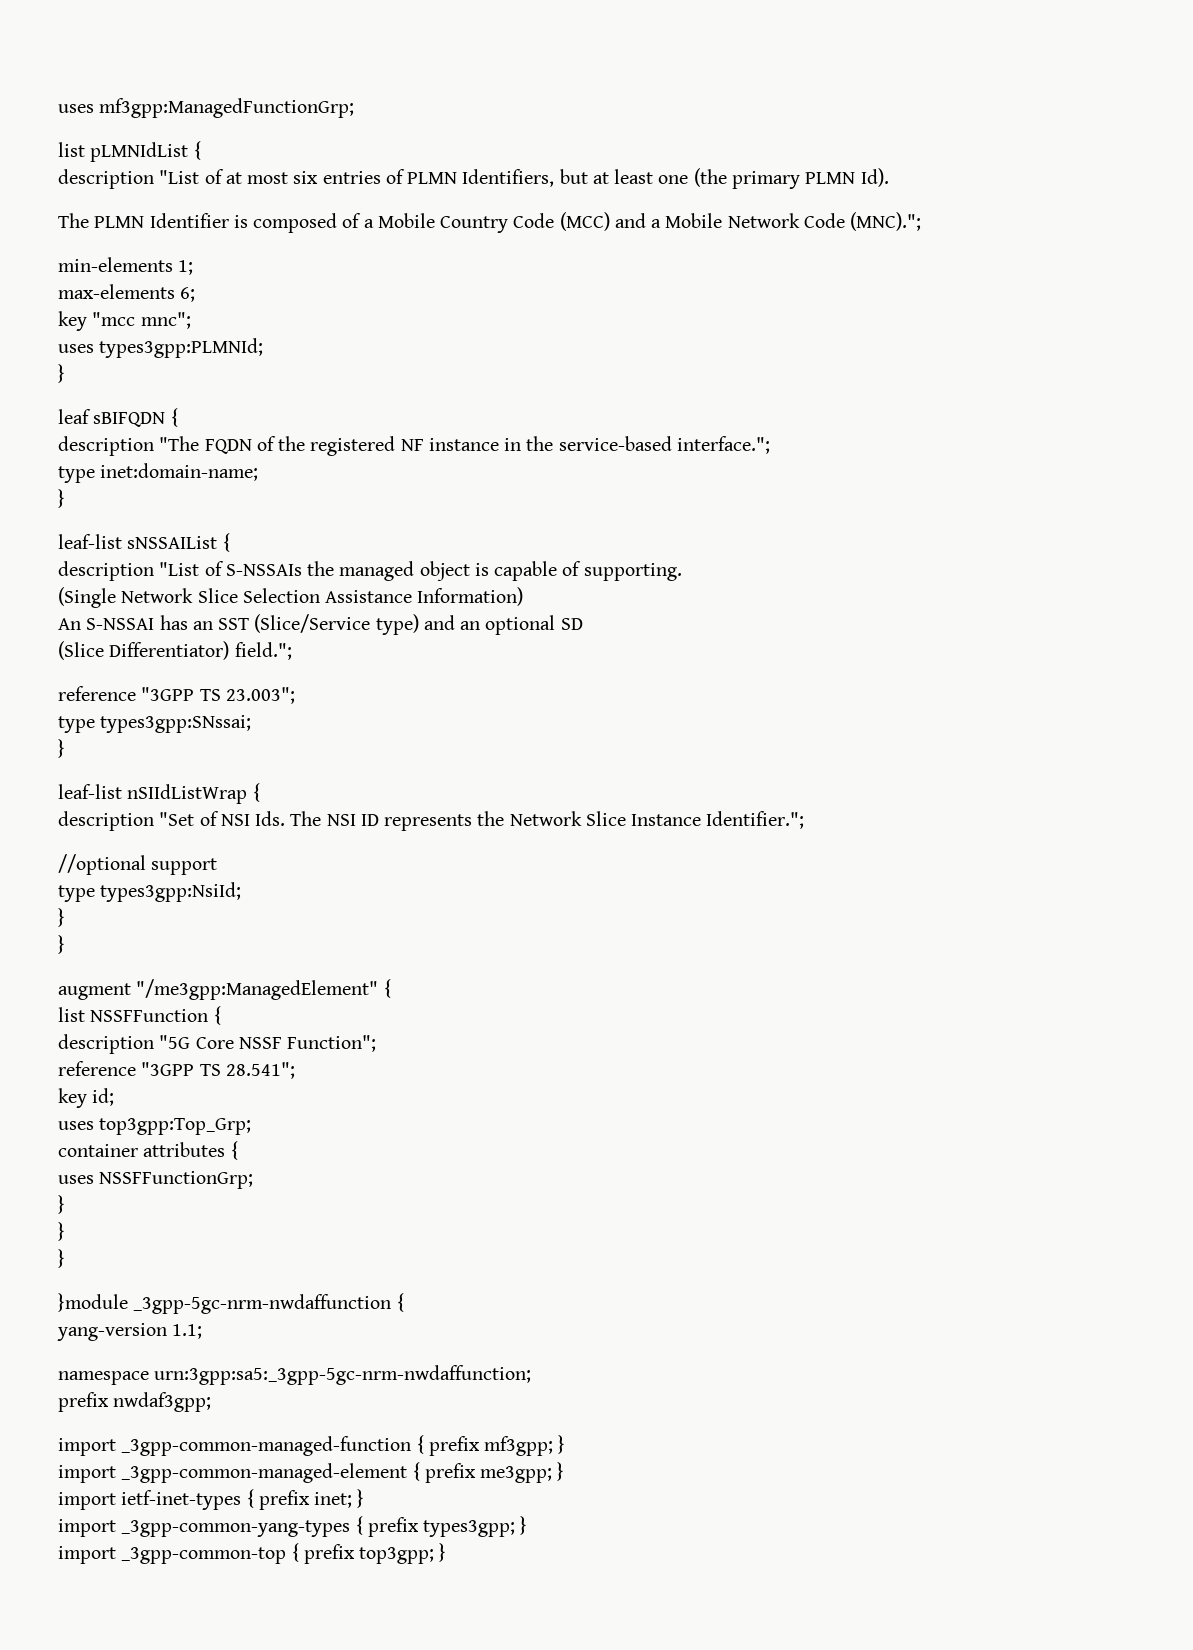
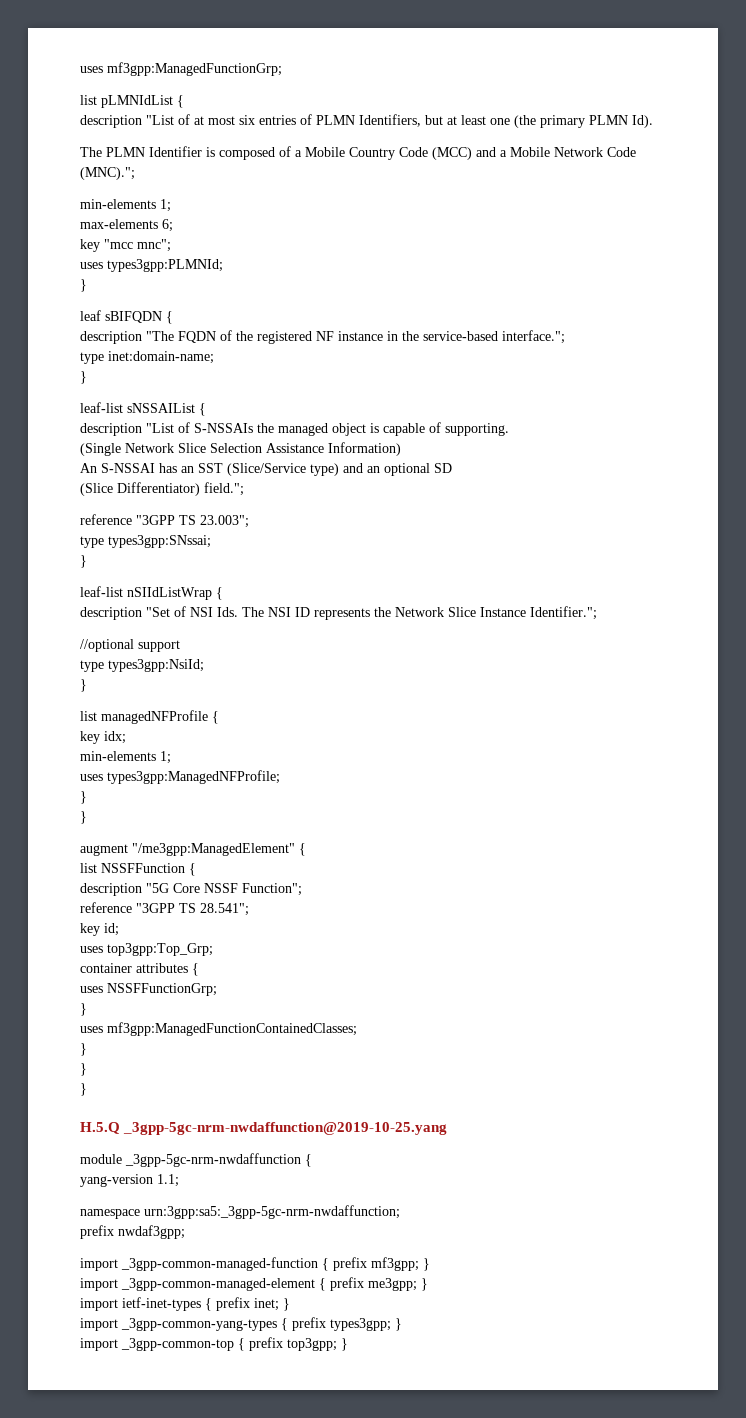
(65, 917) none -> [80,710,219,724] [80,731,126,744] [80,751,171,764] [80,770,280,784] [80,791,87,804] // list managedNFProfile { // key idx; // min-elements 1; // uses types3gpp:ManagedNFProfile; // }
[58,1222,65,1241] [58,1249,65,1268] [58,1293,128,1312] // } // } // }module -> [80,1022,357,1036] [80,1043,87,1056] [80,1063,87,1076] [80,1083,87,1096] [80,1122,448,1135] [80,1154,122,1164] // uses mf3gpp:ManagedFunctionContainedClasses; // } // } // } // H.5.Q _3gpp-5gc-nrm-nwdaffunction@2019-10-25.yang // module

